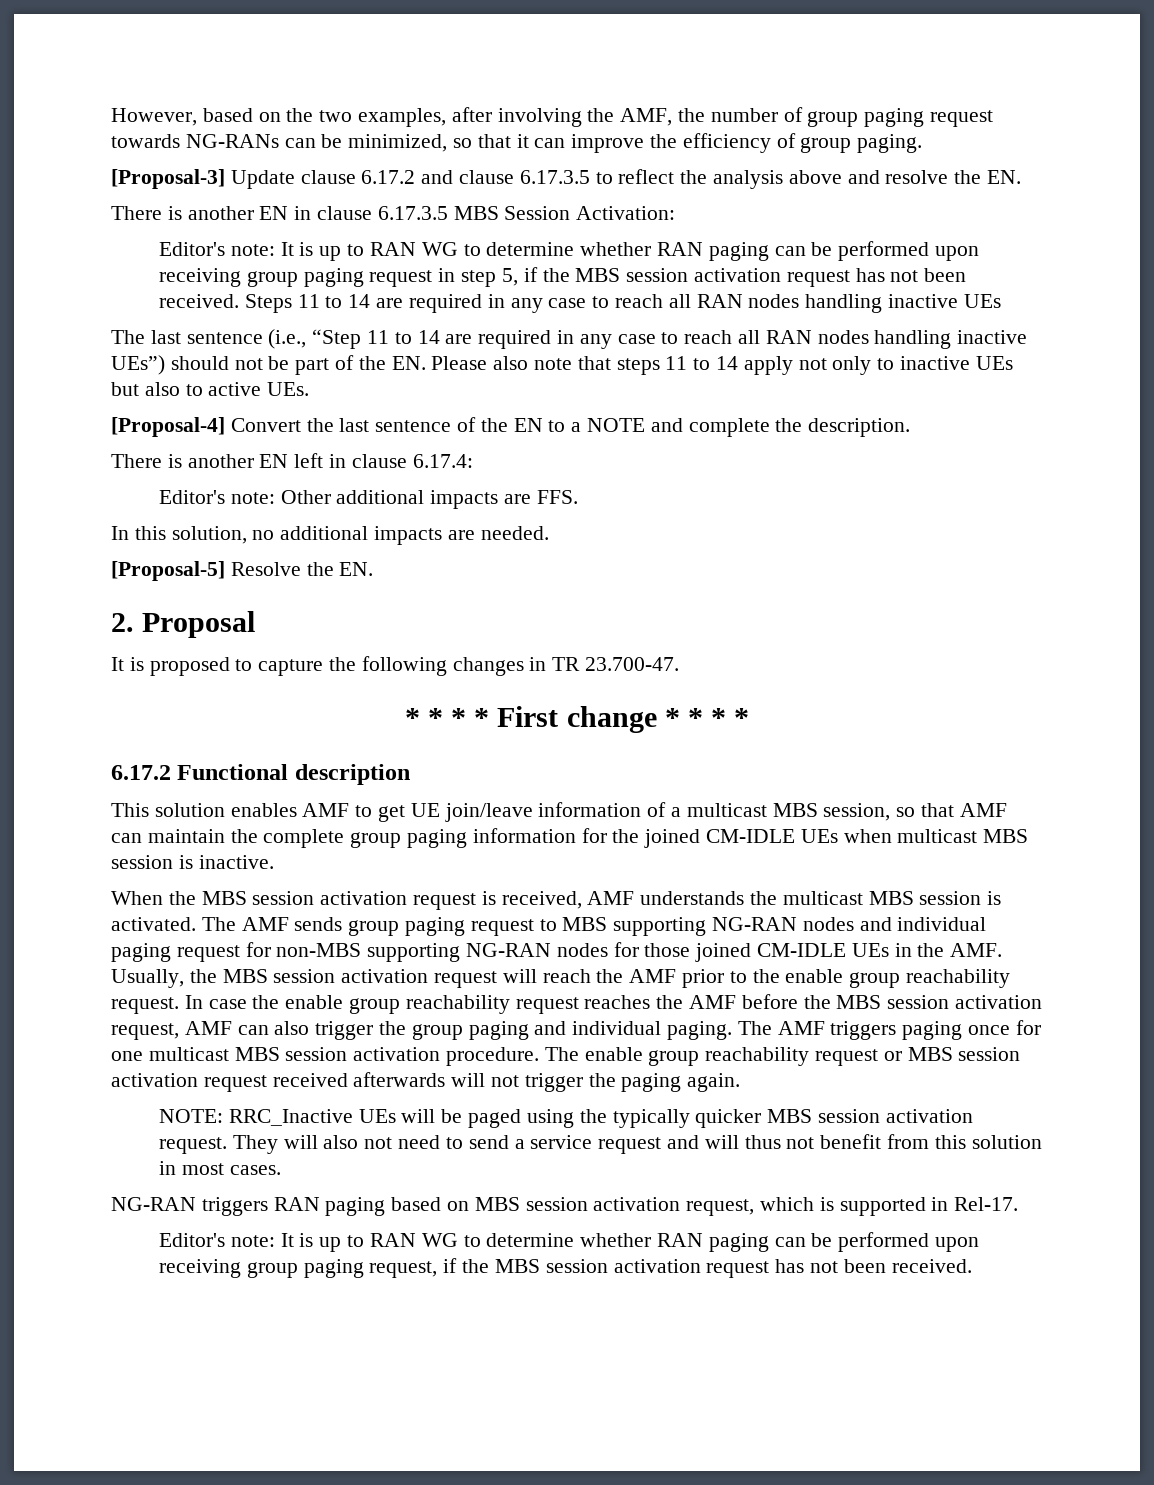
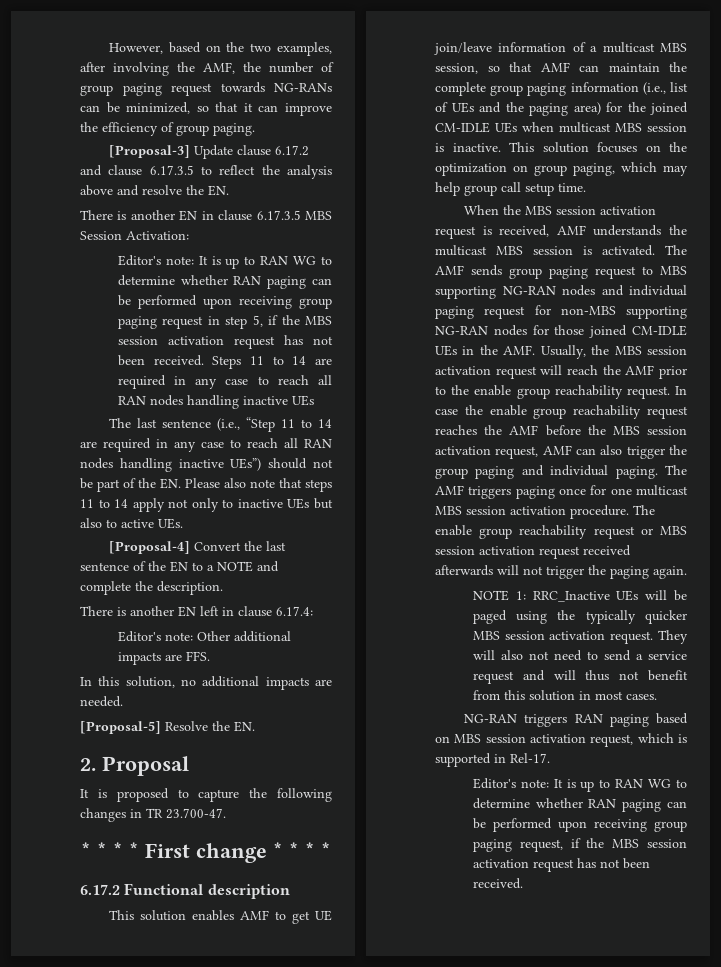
(576, 835) none -> [642,82,688,95] [435,102,601,116] (i.e., list of UEs and the paging area)
(274, 862) none -> [509,142,687,153] [435,162,688,176] [435,182,586,196] This solution focuses on the optimization on group paging, which may help group call setup time.
[159,1109,224,1123] NOTE: -> [472,590,526,601] NOTE 1:

